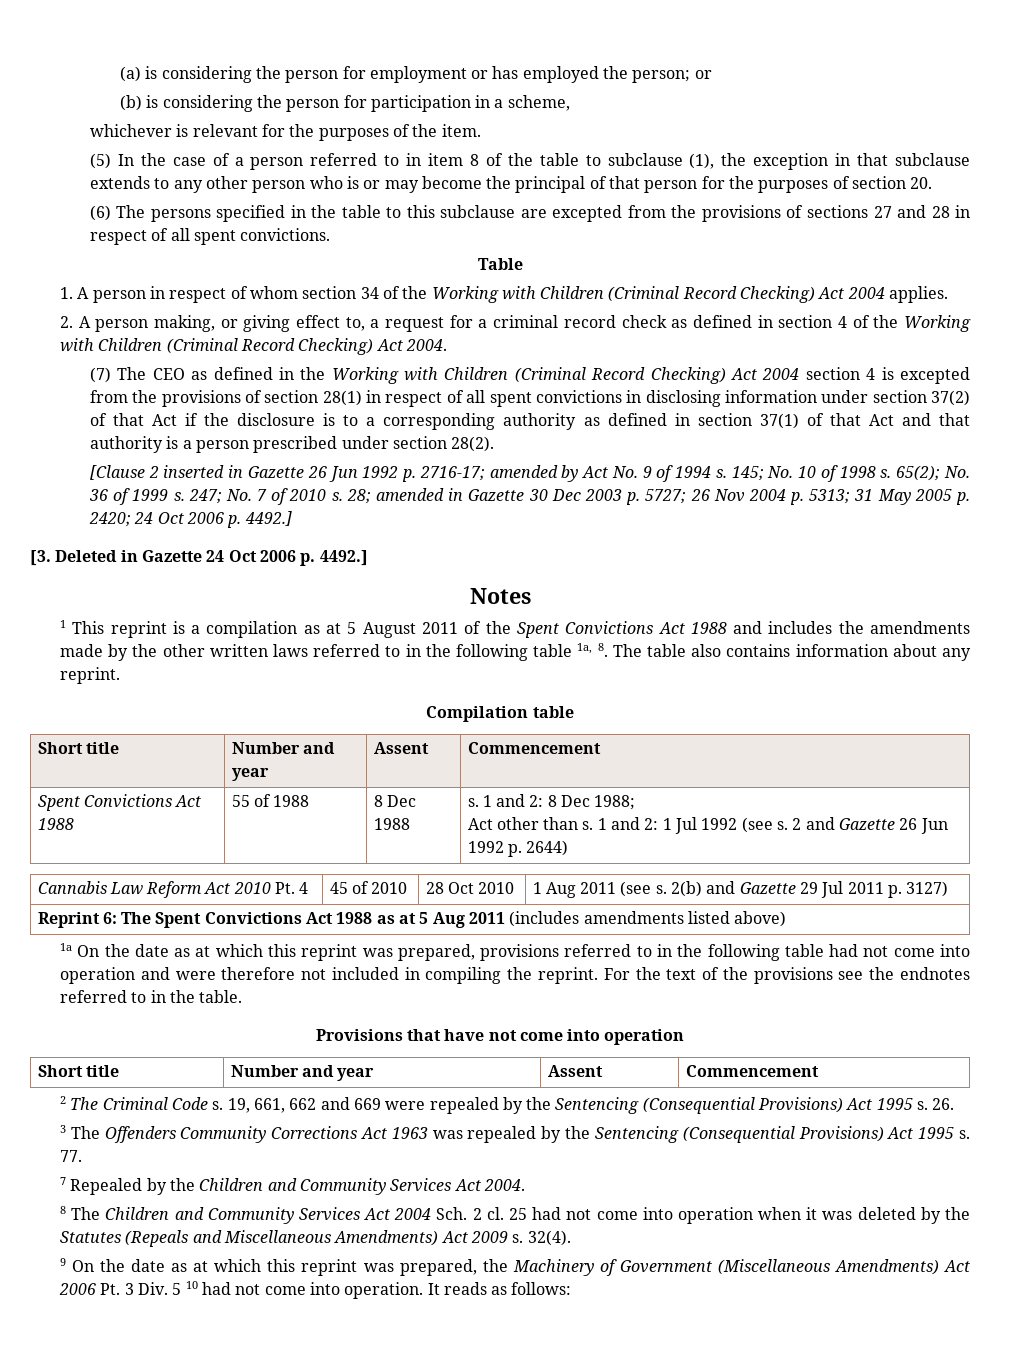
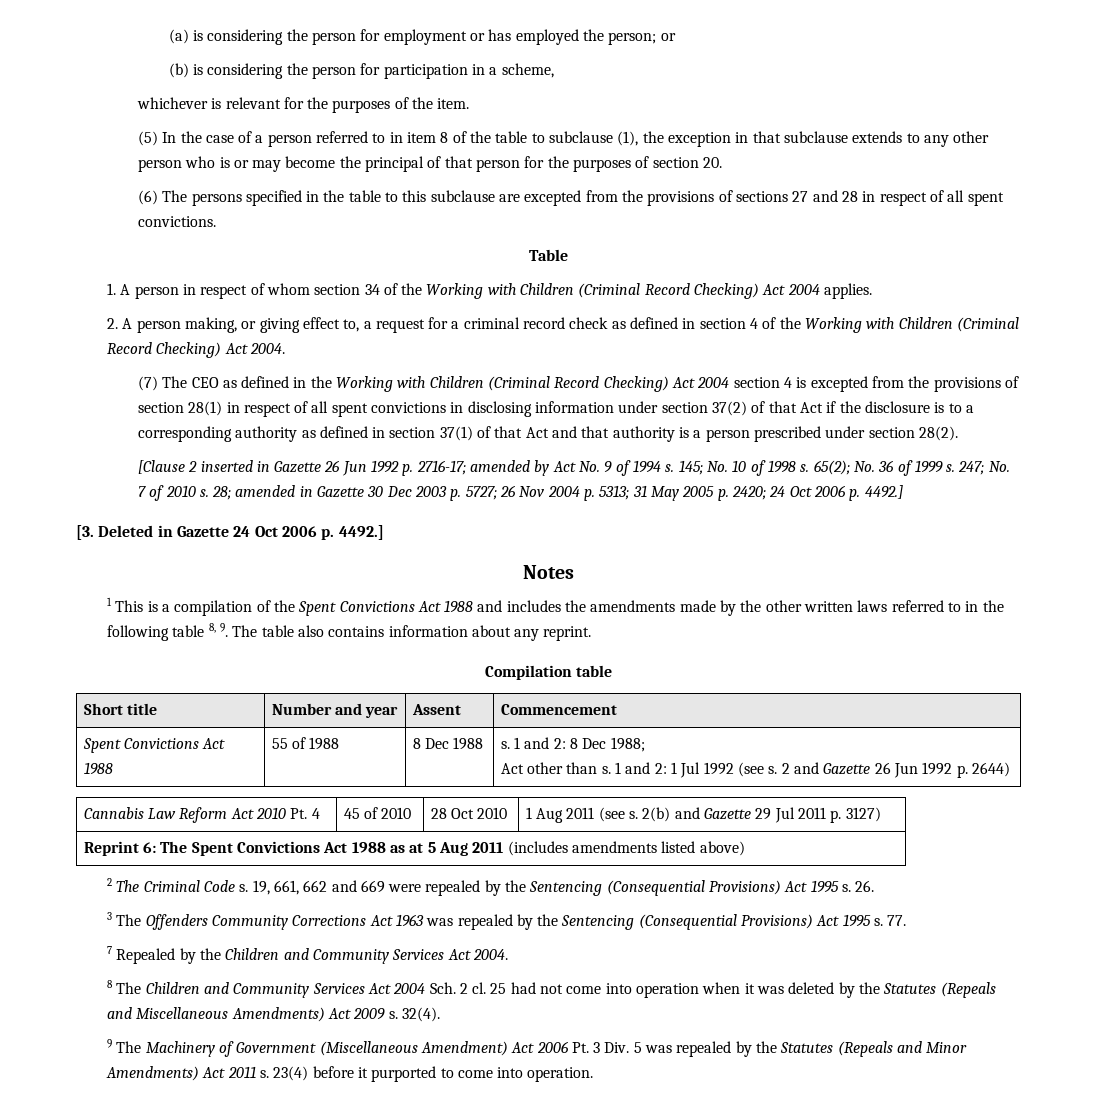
[110,621,167,638] reprint -> (144, 606) none
[303,622,458,638] as at 5 August 2011 -> (253, 608) none
[577,643,608,657] 1a, 8. -> [208,623,228,637] 8, 9.
[59,943,970,961] [59,967,970,984] [59,990,243,1003] [315,1029,685,1045] [37,1065,119,1077] [230,1065,375,1081] [547,1065,603,1077] [685,1065,819,1077] // 1a On the date as at which this reprint was prepared, provisions referred to in the following table had not come into operation and were therefore not included in compiling the reprint. For the text of the provisions see the endnotes referred to in the table. // Provisions that have not come into operation // Short title | Number and year | Assent | Commencement -> (745, 848) none
[72,1259,508,1276] On the date as at which this reprint was prepared, the -> [116,1041,142,1053] The
[834,1259,939,1275] Amendments) -> [420,1041,508,1056] Amendment)
[185,1281,572,1299] 10 had not come into operation. It reads as follows: -> [645,1041,968,1057] [105,1066,594,1082] was repealed by the Statutes (Repeals and Minor Amendments) Act 2011 s. 23(4) before it purported to come into operation.

